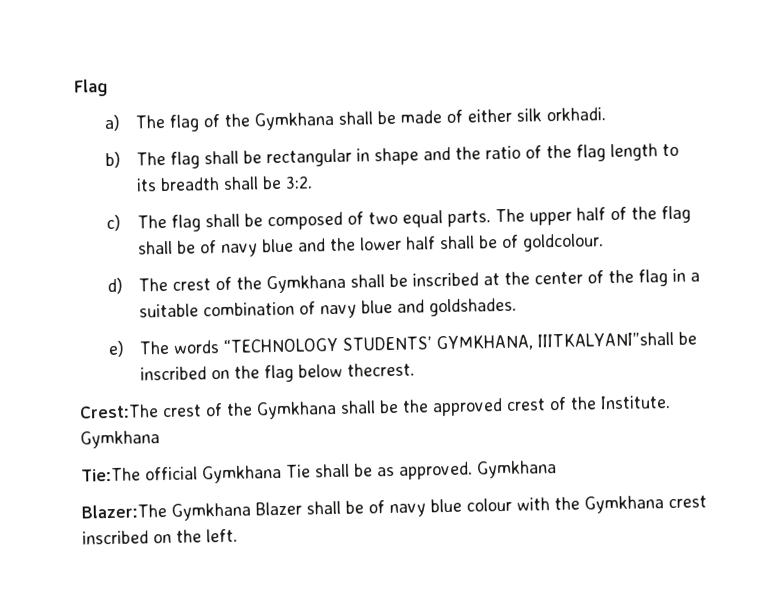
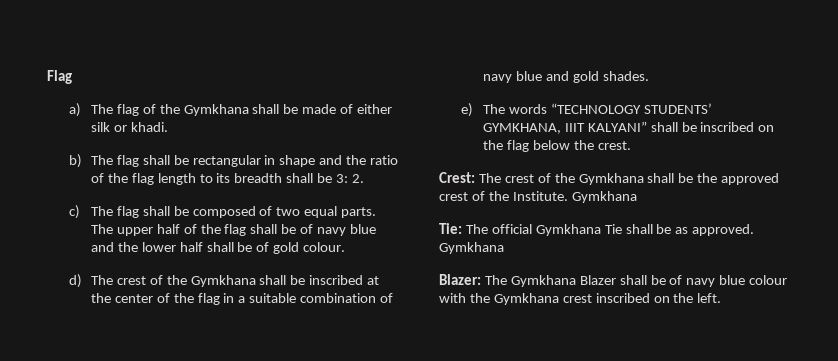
[545,107,606,122] orkhadi. -> [113,122,168,132] or khadi.
[284,175,313,189] 3:2. -> [336,174,364,183] 3: 2.
[521,233,604,252] goldcolour. -> [273,242,346,254] gold colour.
[428,297,517,317] goldshades. -> [572,71,649,83] gold shades.
[536,331,674,348] IIITKALYANI”shall -> [564,121,678,132] IIIT KALYANI” shall
[346,362,415,377] [79,404,159,419] thecrest. // Crest:The -> [573,140,631,150] [439,172,501,183] the crest. // Crest: The
[81,467,141,482] Tie:The -> [439,223,488,234] Tie: The
[81,504,167,519] Blazer:The -> [439,274,507,285] Blazer: The

